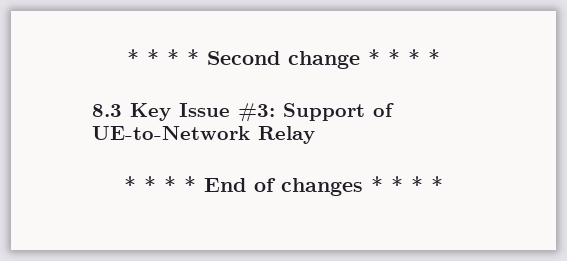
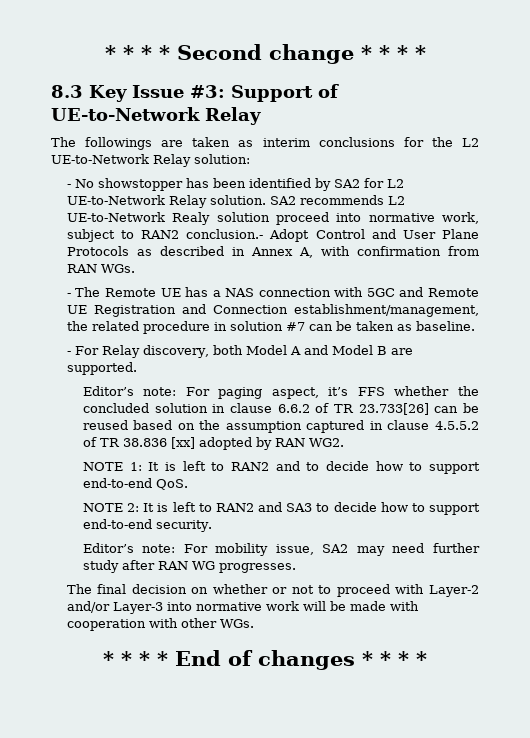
(315, 135) none -> [51,137,479,150] [51,154,250,167] [66,178,404,191] [66,195,405,208] [66,212,479,225] [66,229,479,242] [66,246,479,258] [66,264,135,273] [66,287,480,297] [66,304,479,317] [66,321,475,334] [66,345,413,358] [66,362,137,375] [82,386,479,399] [82,403,480,415] [82,420,479,433] [82,437,344,450] [82,461,481,474] [82,478,188,490] [82,502,480,515] [82,519,212,532] [82,543,480,556] [82,560,296,573] [66,584,479,597] [66,601,419,614] [66,618,254,631] // The followings are taken as interim conclusions for the L2 UE-to-Network Relay solution: // - No showstopper has been identified by SA2 for L2 UE-to-Network Relay solution. SA2 recommends L2 UE-to-Network Realy solution proceed into normative work, subject to RAN2 conclusion.- Adopt Control and User Plane Protocols as described in Annex A, with confirmation from RAN WGs. // - The Remote UE has a NAS connection with 5GC and Remote UE Registration and Connection establishment/management, the related procedure in solution #7 can be taken as baseline. // - For Relay discovery, both Model A and Model B are supported. // Editor’s note: For paging aspect, it’s FFS whether the concluded solution in clause 6.6.2 of TR 23.733[26] can be reused based on the assumption captured in clause 4.5.5.2 of TR 38.836 [xx] adopted by RAN WG2. // NOTE 1: It is left to RAN2 and to decide how to support end-to-end QoS. // NOTE 2: It is left to RAN2 and SA3 to decide how to support end-to-end security. // Editor’s note: For mobility issue, SA2 may need further study after RAN WG progresses. // The final decision on whether or not to proceed with Layer-2 and/or Layer-3 into normative work will be made with cooperation with other WGs.

